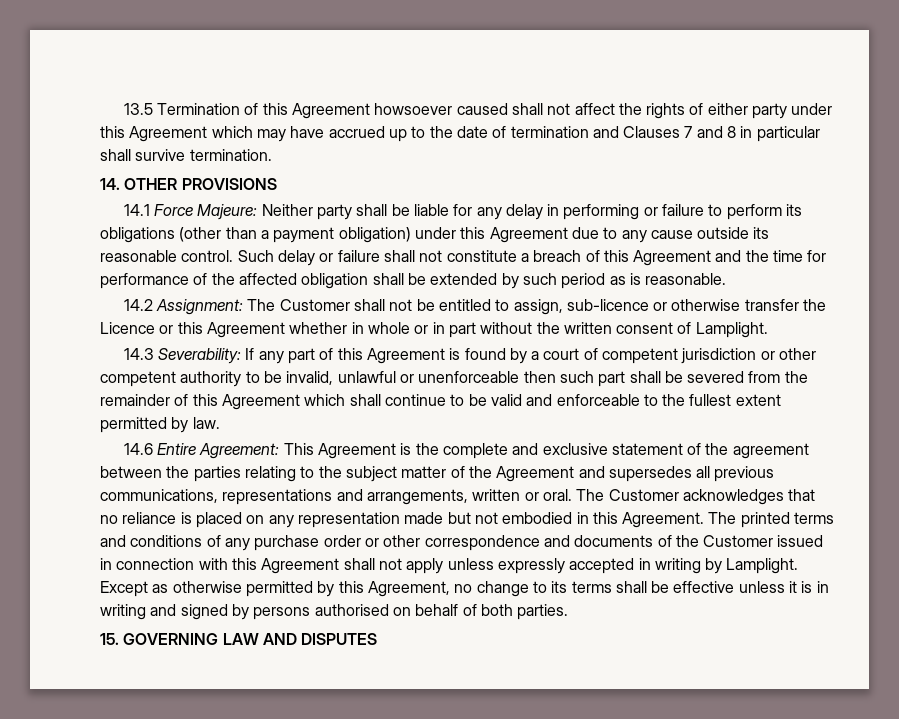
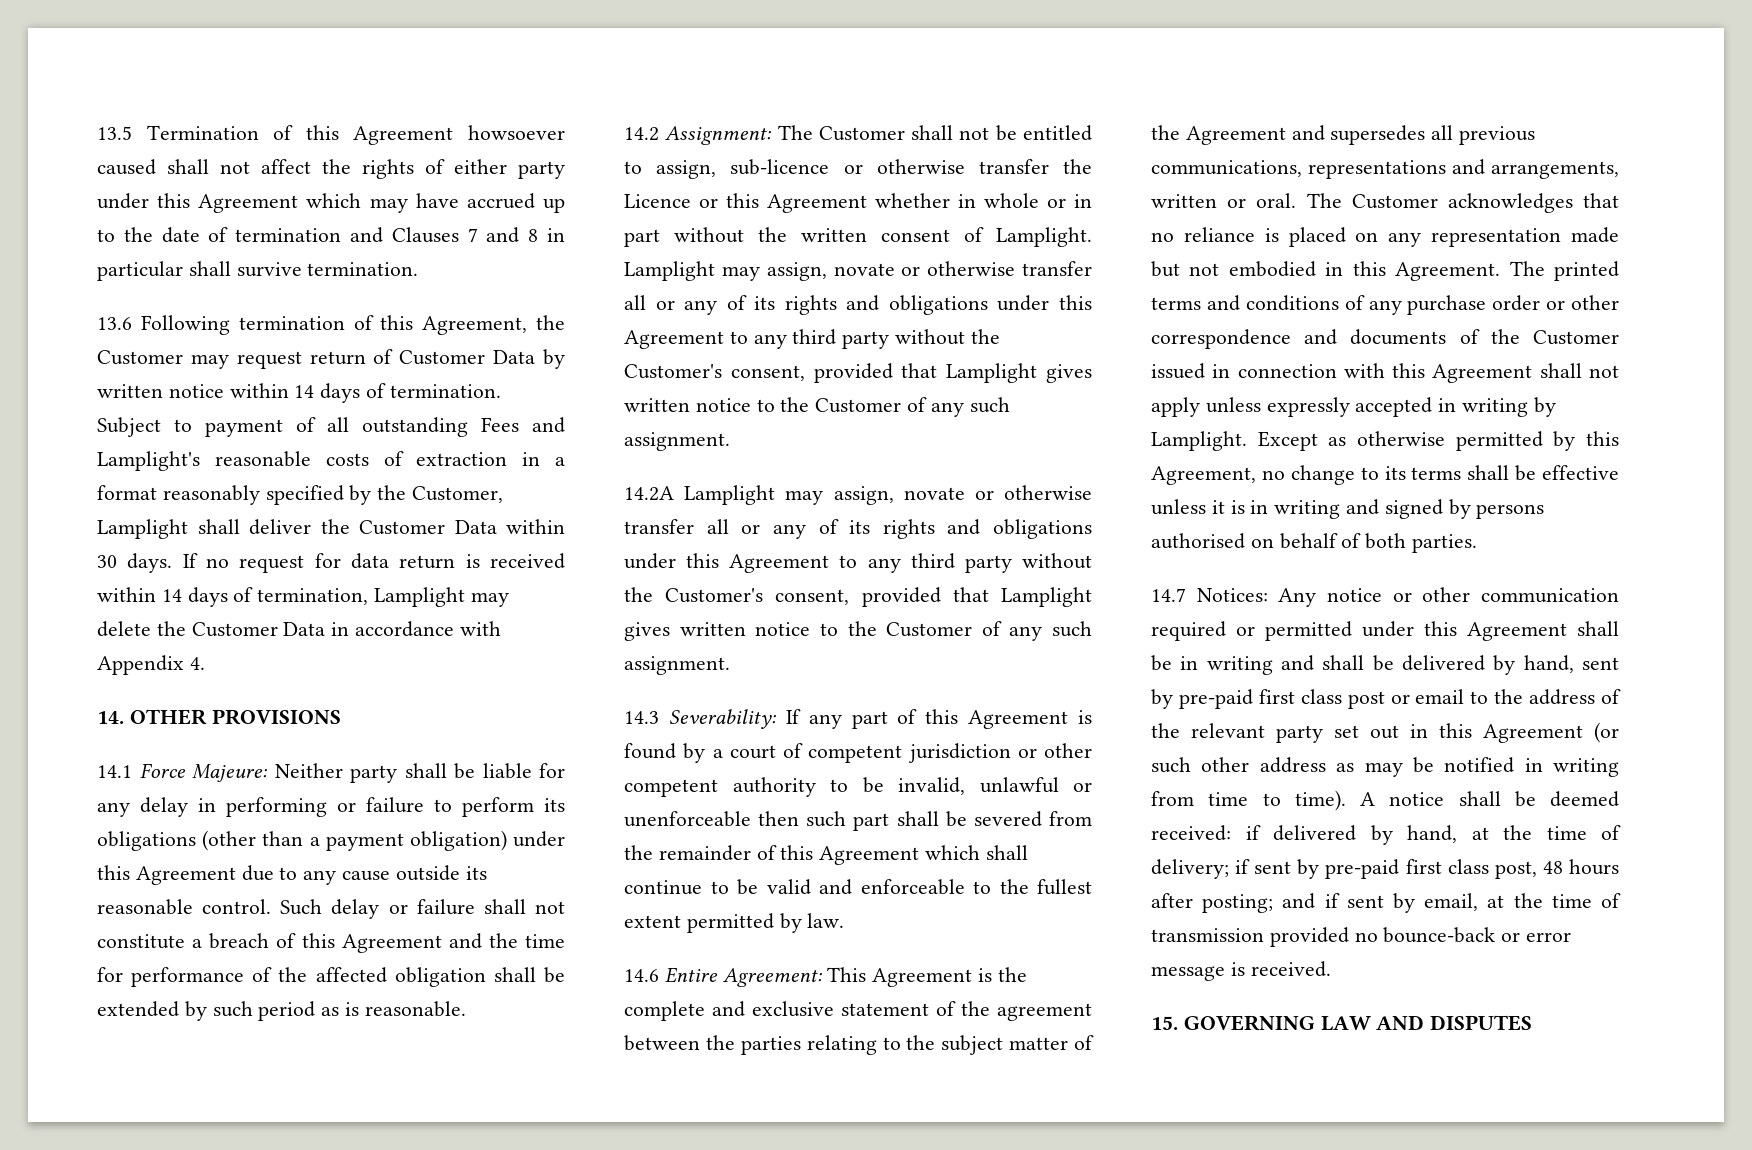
(272, 155) none -> [97,315,565,335] [97,349,565,369] [97,383,501,403] [97,417,565,437] [97,451,565,471] [97,485,504,505] [97,519,565,539] [97,553,565,573] [97,587,509,607] [97,621,501,637] [97,655,205,675] // 13.6 Following termination of this Agreement, the Customer may request return of Customer Data by written notice within 14 days of termination. Subject to payment of all outstanding Fees and Lamplight's reasonable costs of extraction in a format reasonably specified by the Customer, Lamplight shall deliver the Customer Data within 30 days. If no request for data return is received within 14 days of termination, Lamplight may delete the Customer Data in accordance with Appendix 4.
(768, 330) none -> [624,261,1092,281] [624,295,1092,315] [624,329,1000,349] [624,363,1092,383] [624,397,1010,417] [624,432,730,451] [624,485,1092,505] [624,519,1092,539] [624,553,1092,573] [624,587,1092,607] [624,621,1092,641] [624,656,730,675] Lamplight may assign, novate or otherwise transfer all or any of its rights and obligations under this Agreement to any third party without the Customer's consent, provided that Lamplight gives written notice to the Customer of any such assignment. // 14.2A Lamplight may assign, novate or otherwise transfer all or any of its rights and obligations under this Agreement to any third party without the Customer's consent, provided that Lamplight gives written notice to the Customer of any such assignment.
(569, 612) none -> [1151,587,1619,607] [1151,621,1619,641] [1151,655,1619,675] [1151,689,1621,709] [1151,722,1619,743] [1151,757,1619,777] [1151,790,1619,811] [1151,825,1621,845] [1151,859,1619,879] [1151,893,1621,913] [1151,927,1572,947] [1151,961,1331,981] // 14.7 Notices: Any notice or other communication required or permitted under this Agreement shall be in writing and shall be delivered by hand, sent by pre-paid first class post or email to the address of the relevant party set out in this Agreement (or such other address as may be notified in writing from time to time). A notice shall be deemed received: if delivered by hand, at the time of delivery; if sent by pre-paid first class post, 48 hours after posting; and if sent by email, at the time of transmission provided no bounce-back or error message is received.

